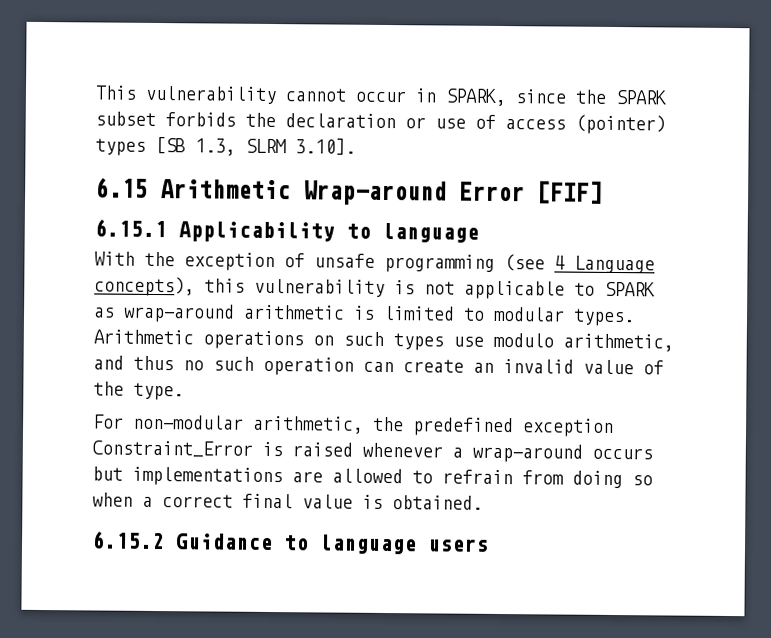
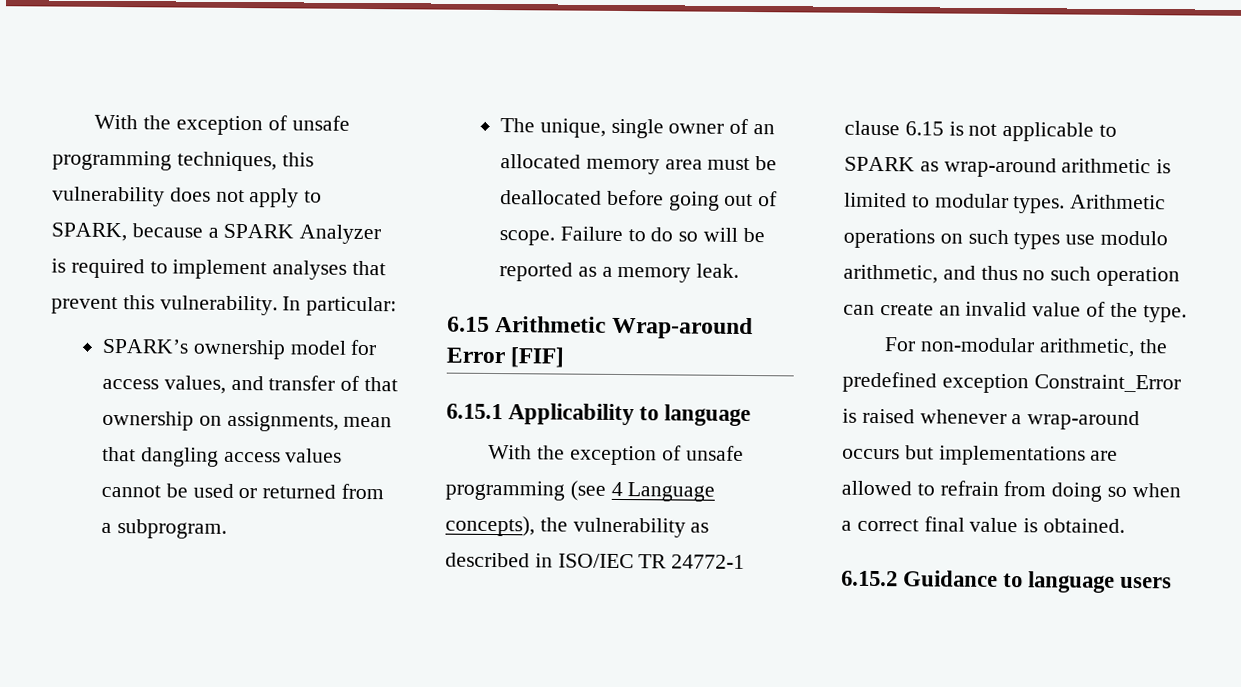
[95,85,667,107] [95,111,666,135] [95,136,356,156] This vulnerability cannot occur in SPARK, since the SPARK subset forbids the declaration or use of access (pointer) types [SB 1.3, SLRM 3.10]. -> [94,114,350,136] [52,150,314,172] [52,186,323,208] [51,222,382,245] [51,258,387,280] [51,295,398,317] [101,338,378,360] [101,375,398,394] [101,410,393,432] [101,446,343,467] [100,483,384,500] [100,519,227,539] [499,118,775,139] [499,154,778,175] [499,189,779,211] [498,226,765,246] [498,262,740,283] With the exception of unsafe programming techniques, this vulnerability does not apply to SPARK, because a SPARK Analyzer is required to implement analyses that prevent this vulnerability. In particular: // SPARK’s ownership model for access values, and transfer of that ownership on assignments, mean that dangling access values cannot be used or returned from a subprogram. // The unique, single owner of an allocated memory area must be deallocated before going out of scope. Failure to do so will be reported as a memory leak.
[204,278,385,297] this vulnerability -> [539,517,710,538] [445,552,746,569] [844,120,944,136] the vulnerability as described in ISO/IEC TR 24772-1 clause 6.15

